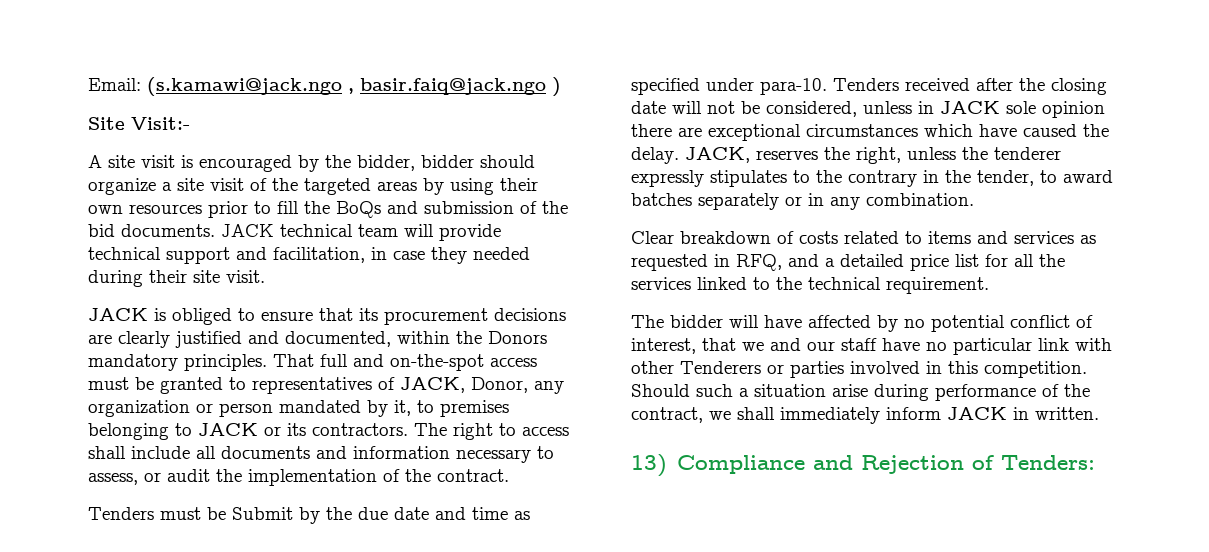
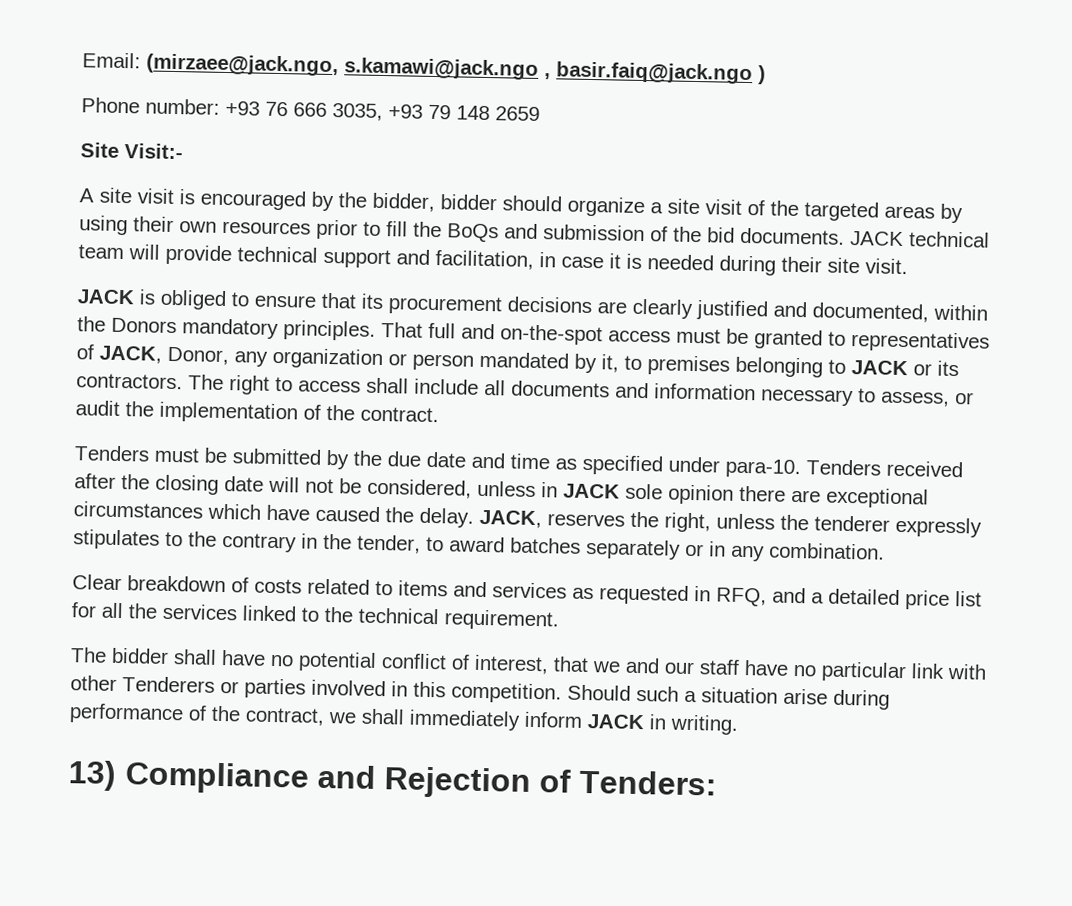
[147,77,342,96] (s.kamawi@jack.ngo -> [146,53,539,80] (mirzaee@jack.ngo, s.kamawi@jack.ngo
(561, 87) none -> [81,97,540,122] // Phone number: +93 76 666 3035, +93 79 148 2659
[431,247,467,264] they -> [609,253,642,269] it is
[232,507,293,520] Submit -> [232,448,322,465] submitted
[729,315,898,332] will have affected by -> [173,649,266,666] shall have
[1035,407,1099,420] written. -> [670,714,738,735] writing.

